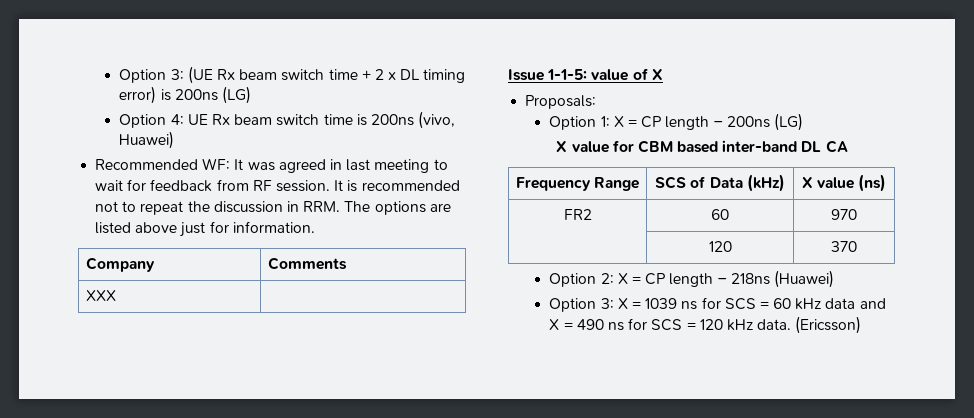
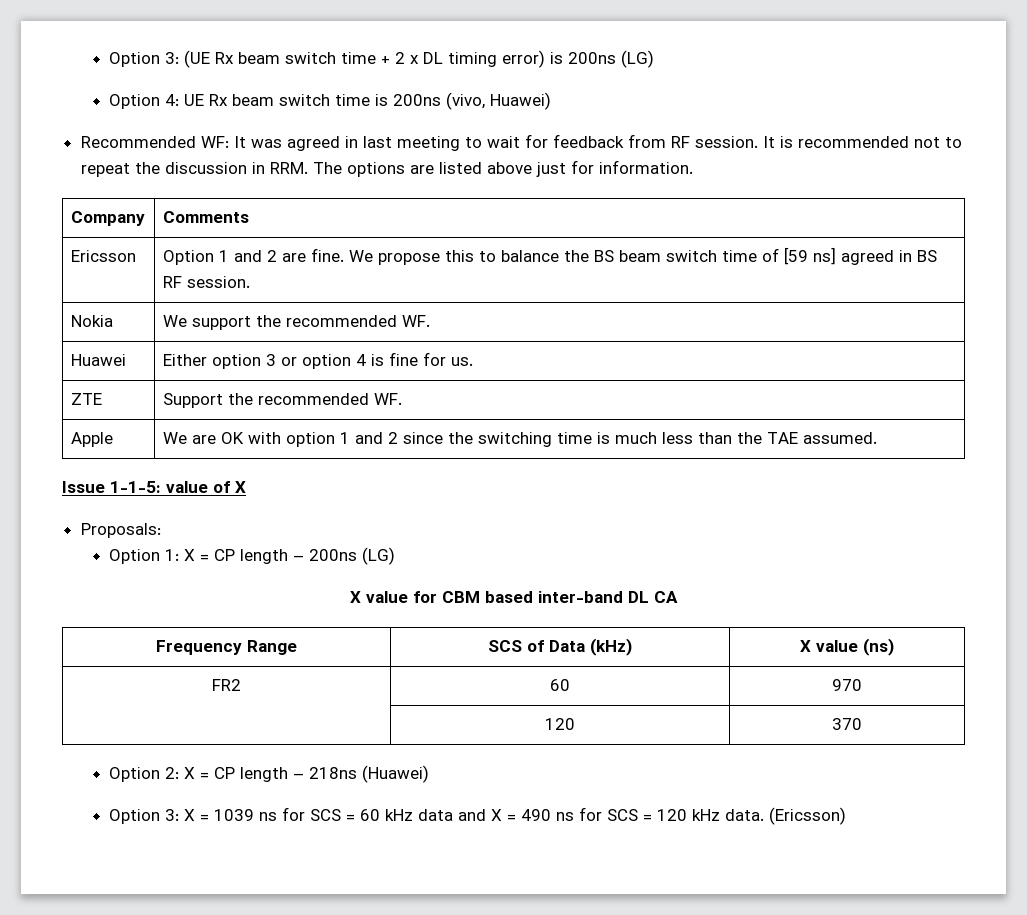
[85,290,116,301] XXX | -> [70,250,136,262] [162,247,937,265] [162,276,250,288] [70,315,113,327] [162,315,430,330] [70,354,126,366] [162,352,473,369] [70,393,102,405] [162,393,402,408] [70,432,113,447] [162,432,877,447] Ericsson | Option 1 and 2 are fine. We propose this to balance the BS beam switch time of [59 ns] agreed in BS RF session. // Nokia | We support the recommended WF. // Huawei | Either option 3 or option 4 is fine for us. // ZTE | Support the recommended WF. // Apple | We are OK with option 1 and 2 since the switching time is much less than the TAE assumed.

